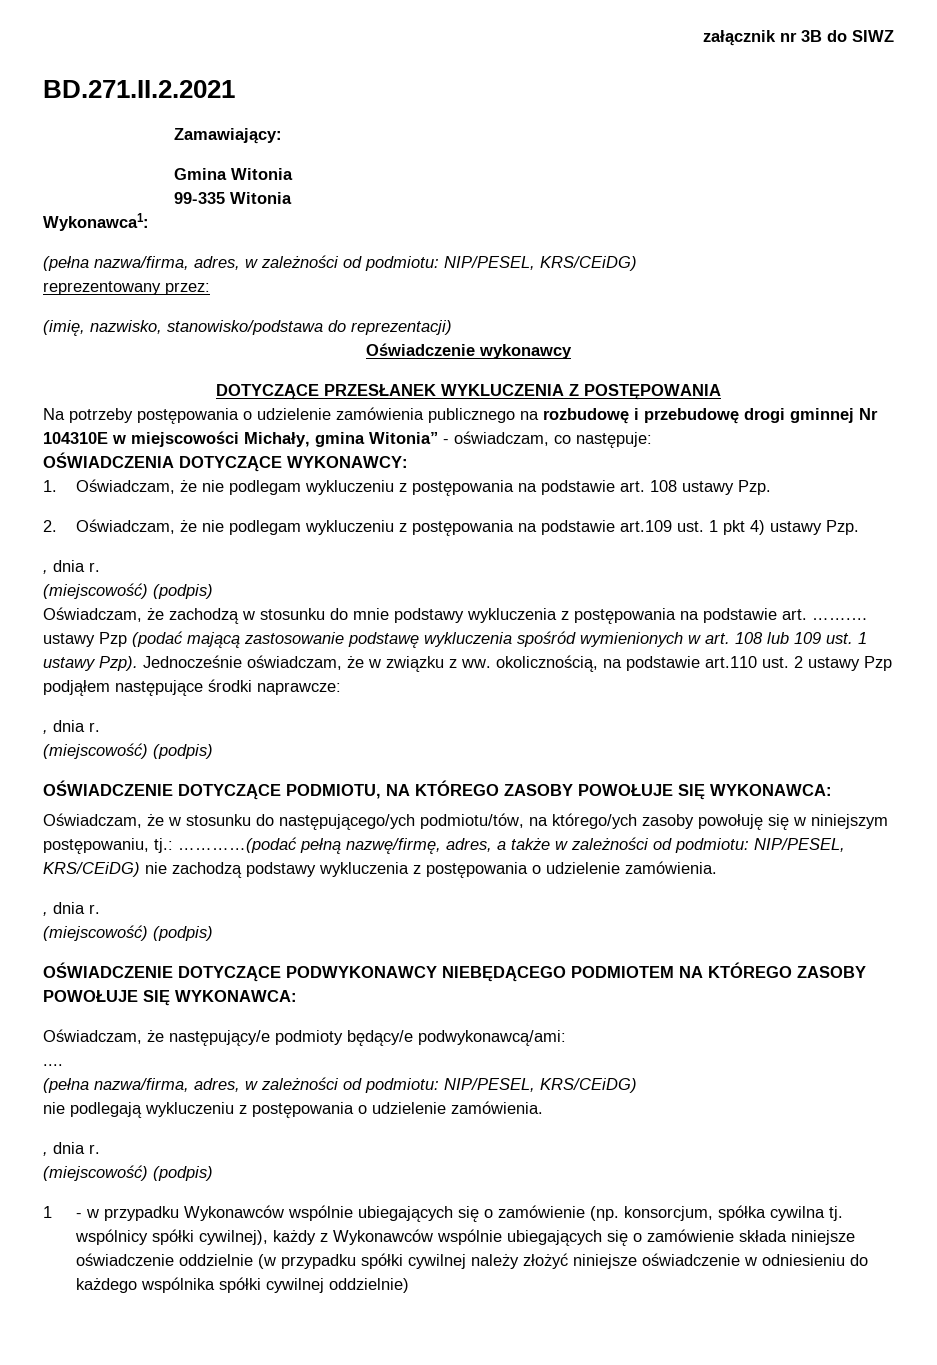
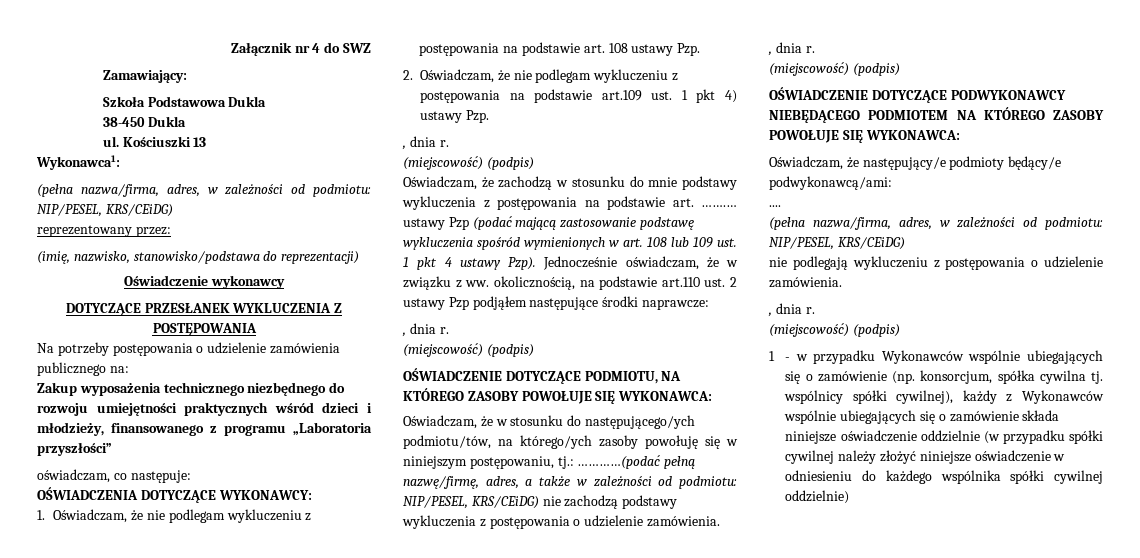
[703,30,894,46] [43,80,235,98] [173,128,282,144] [173,168,293,180] [173,192,292,204] załącznik nr 3B do SIWZ // BD.271.II.2.2021 // Zamawiający: // Gmina Witonia // 99-335 Witonia -> [230,42,371,56] [102,70,187,83] [102,96,267,107] [102,116,186,127] [102,136,207,147] Załącznik nr 4 do SWZ // Zamawiający: // Szkoła Podstawowa Dukla // 38-450 Dukla // ul. Kościuszki 13
[520,408,878,424] [43,431,449,447] na rozbudowę i przebudowę drogi gminnej Nr 104310E w miejscowości Michały, gmina Witonia” - -> [109,366,129,373] [37,382,346,396] [37,402,373,416] [37,422,372,436] [37,442,112,456] na: // Zakup wyposażenia technicznego niezbędnego do rozwoju umiejętności praktycznych wśród dzieci i młodzieży, finansowanego z programu „Laboratoria przyszłości” //
(867, 638) none -> [417,257,452,270] pkt 4

